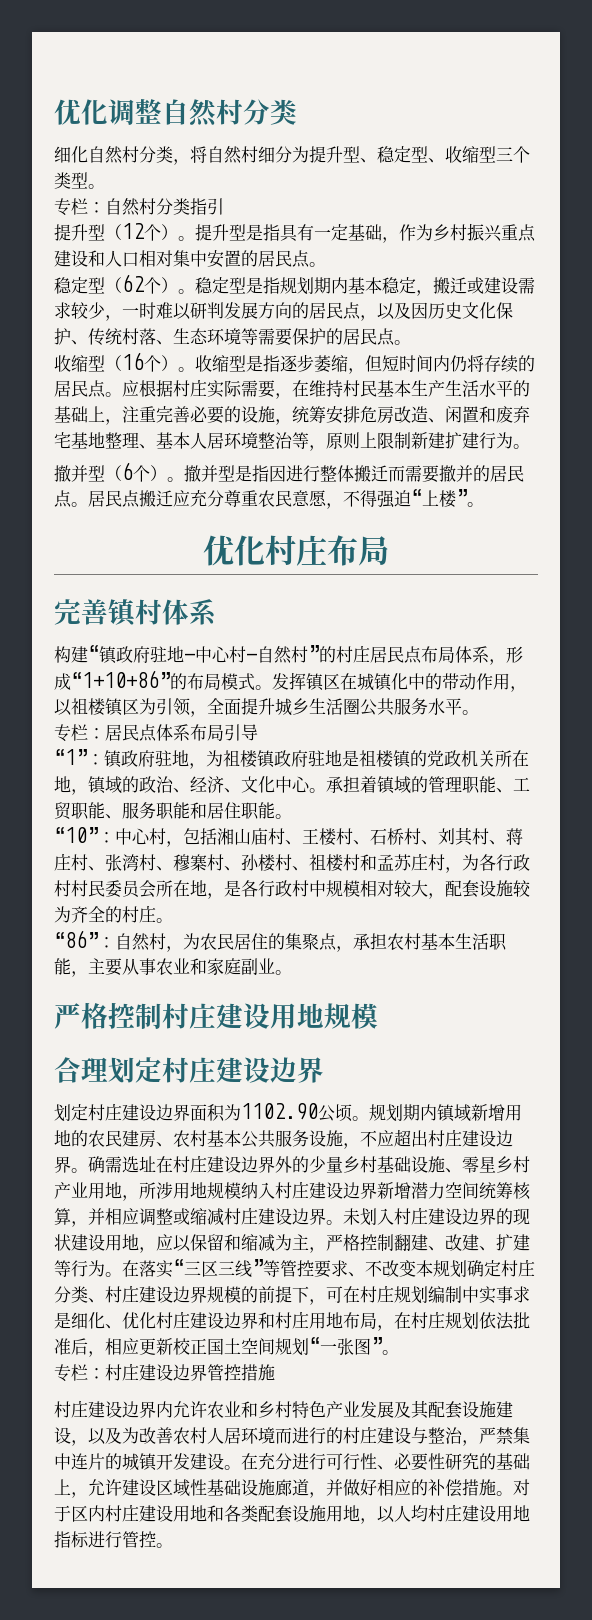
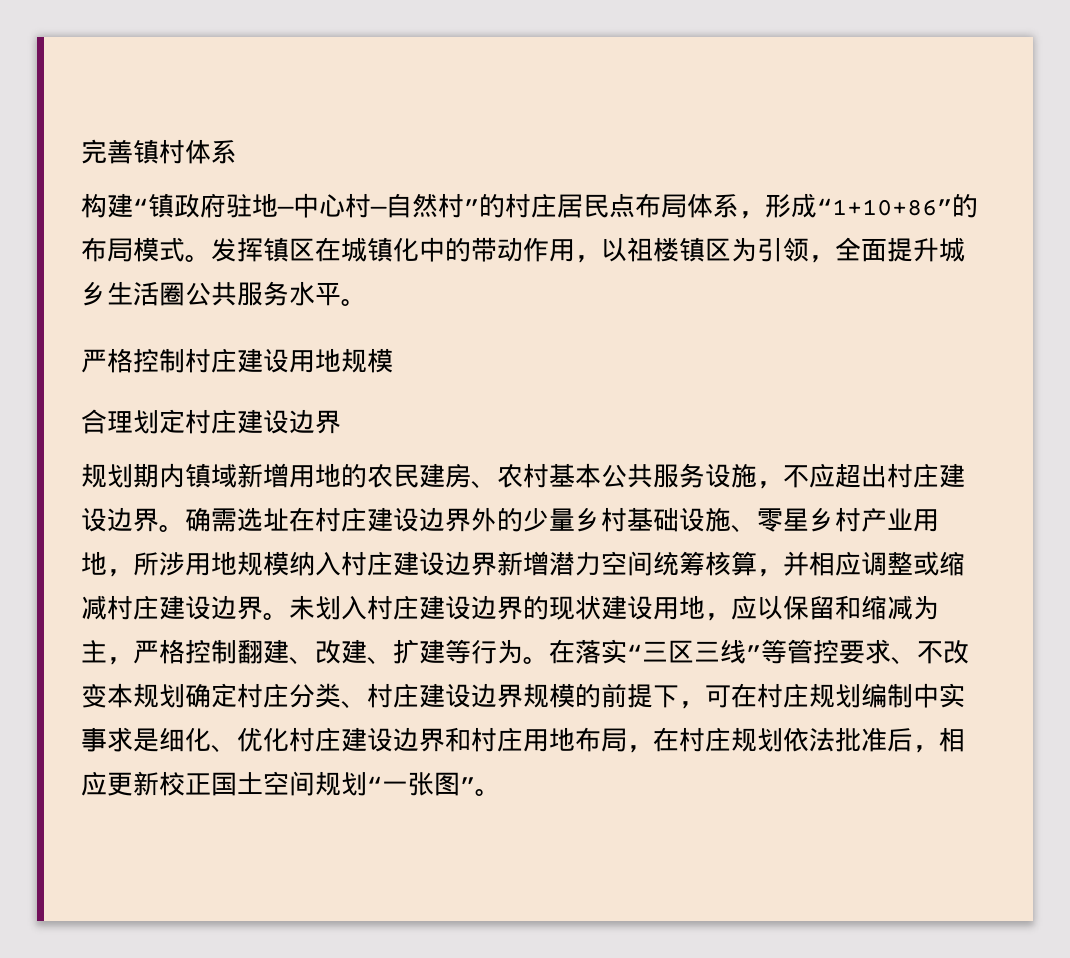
[54,99,297,127] [54,146,530,165] [54,172,105,189] [54,198,224,216] [54,223,536,243] [54,250,326,268] [54,274,535,296] [54,302,513,321] [54,328,411,346] [54,352,535,374] [54,379,530,399] [54,405,530,425] [54,432,530,451] [54,462,524,483] [54,489,484,509] [203,535,389,566] 优化调整自然村分类 // 细化自然村分类，将自然村细分为提升型、稳定型、收缩型三个类型。 // 专栏：自然村分类指引 // 提升型（12个）。提升型是指具有一定基础，作为乡村振兴重点建设和人口相对集中安置的居民点。 // 稳定型（62个）。稳定型是指规划期内基本稳定，搬迁或建设需求较少，一时难以研判发展方向的居民点，以及因历史文化保护、传统村落、生态环境等需要保护的居民点。 // 收缩型（16个）。收缩型是指逐步萎缩，但短时间内仍将存续的居民点。应根据村庄实际需要，在维持村民基本生产生活水平的基础上，注重完善必要的设施，统筹安排危房改造、闲置和废弃宅基地整理、基本人居环境整治等，原则上限制新建扩建行为。 // 撤并型（6个）。撤并型是指因进行整体搬迁而需要撤并的居民点。居民点搬迁应充分尊重农民意愿，不得强迫“上楼”。 // 优化村庄布局 // -> (81, 151) none
[54,724,258,742] [54,749,529,769] [54,776,530,795] [54,802,292,820] [54,827,523,847] [54,853,530,873] [54,880,531,899] [54,905,173,923] [54,930,507,952] [54,958,292,977] // 专栏：居民点体系布局引导 // “1”：镇政府驻地，为祖楼镇政府驻地是祖楼镇的党政机关所在地，镇域的政治、经济、文化中心。承担着镇域的管理职能、工贸职能、服务职能和居住职能。 // “10”：中心村，包括湘山庙村、王楼村、石桥村、刘其村、蒋庄村、张湾村、穆寨村、孙楼村、祖楼村和孟苏庄村，为各行政村村民委员会所在地，是各行政村中规模相对较大，配套设施较为齐全的村庄。 // “86”：自然村，为农民居住的集聚点，承担农村基本生活职能，主要从事农业和家庭副业。 -> (367, 302) none
[54,1103,369,1122] 划定村庄建设边界面积为1102.90公顷。 -> (341, 422) none
[54,1363,275,1382] [54,1400,513,1419] [54,1426,530,1446] [54,1452,530,1471] [54,1479,530,1498] [54,1504,530,1524] [54,1531,173,1548] // 专栏：村庄建设边界管控措施 // 村庄建设边界内允许农业和乡村特色产业发展及其配套设施建设，以及为改善农村人居环境而进行的村庄建设与整治，严禁集中连片的城镇开发建设。在充分进行可行性、必要性研究的基础上，允许建设区域性基础设施廊道，并做好相应的补偿措施。对于区内村庄建设用地和各类配套设施用地，以人均村庄建设用地指标进行管控。 -> (501, 792) none

